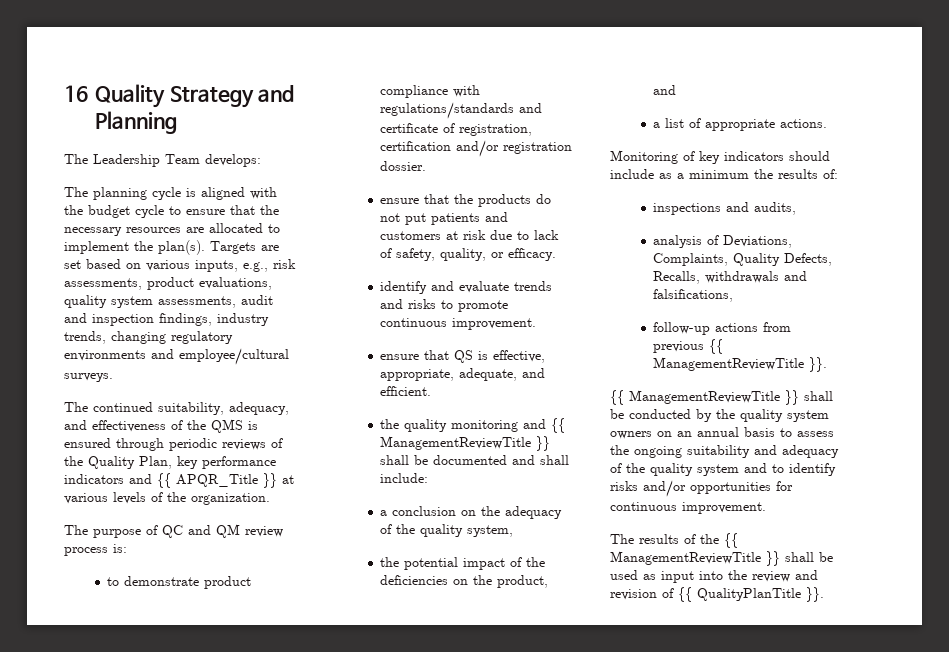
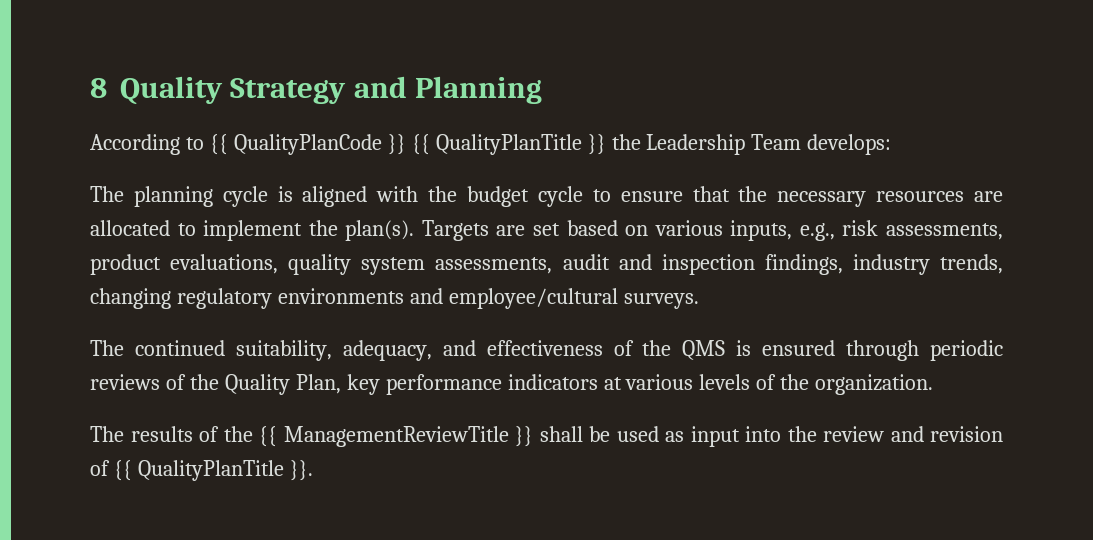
[64,85,88,102] 16 -> [90,78,107,98] 8
[64,154,88,164] The -> [90,134,641,155] According to {{ QualityPlanCode }} {{ QualityPlanTitle }} the
[129,473,277,488] and {{ APQR_Title }} -> (598, 382) none
[64,524,283,538] [64,544,127,556] [107,576,252,589] [380,85,481,98] [380,102,543,119] [380,123,533,136] [380,140,573,157] [380,161,427,171] [380,194,552,207] [380,212,509,225] [380,230,560,240] [380,248,557,261] [380,281,553,294] [380,299,509,312] [380,318,537,330] [380,350,546,363] [380,368,546,381] [380,386,432,396] [380,418,566,433] [380,436,551,451] [380,455,570,465] [380,473,429,483] [380,506,563,519] [380,524,514,537] [380,557,546,570] [380,575,549,588] [653,85,677,95] [653,118,828,131] [610,150,830,164] [610,169,838,179] [653,202,797,215] [653,235,793,248] [653,253,833,266] [653,271,808,284] [653,289,734,302] [653,322,792,335] [653,339,724,354] [653,357,828,372] [610,390,833,405] [610,409,829,422] [610,427,834,439] [610,445,839,458] [610,463,836,476] [610,480,793,497] [610,502,766,514] // The purpose of QC and QM review process is: // to demonstrate product compliance with regulations/standards and certificate of registration, certification and/or registration dossier. // ensure that the products do not put patients and customers at risk due to lack of safety, quality, or efficacy. // identify and evaluate trends and risks to promote continuous improvement. // ensure that QS is effective, appropriate, adequate, and efficient. // the quality monitoring and {{ ManagementReviewTitle }} shall be documented and shall include: // a conclusion on the adequacy of the quality system, // the potential impact of the deficiencies on the product, and // a list of appropriate actions. // Monitoring of key indicators should include as a minimum the results of: // inspections and audits, // analysis of Deviations, Complaints, Quality Defects, Recalls, withdrawals and falsifications, // follow-up actions from previous {{ ManagementReviewTitle }}. // {{ ManagementReviewTitle }} shall be conducted by the quality system owners on an annual basis to assess the ongoing suitability and adequacy of the quality system and to identify risks and/or opportunities for continuous improvement. -> (934, 384) none

